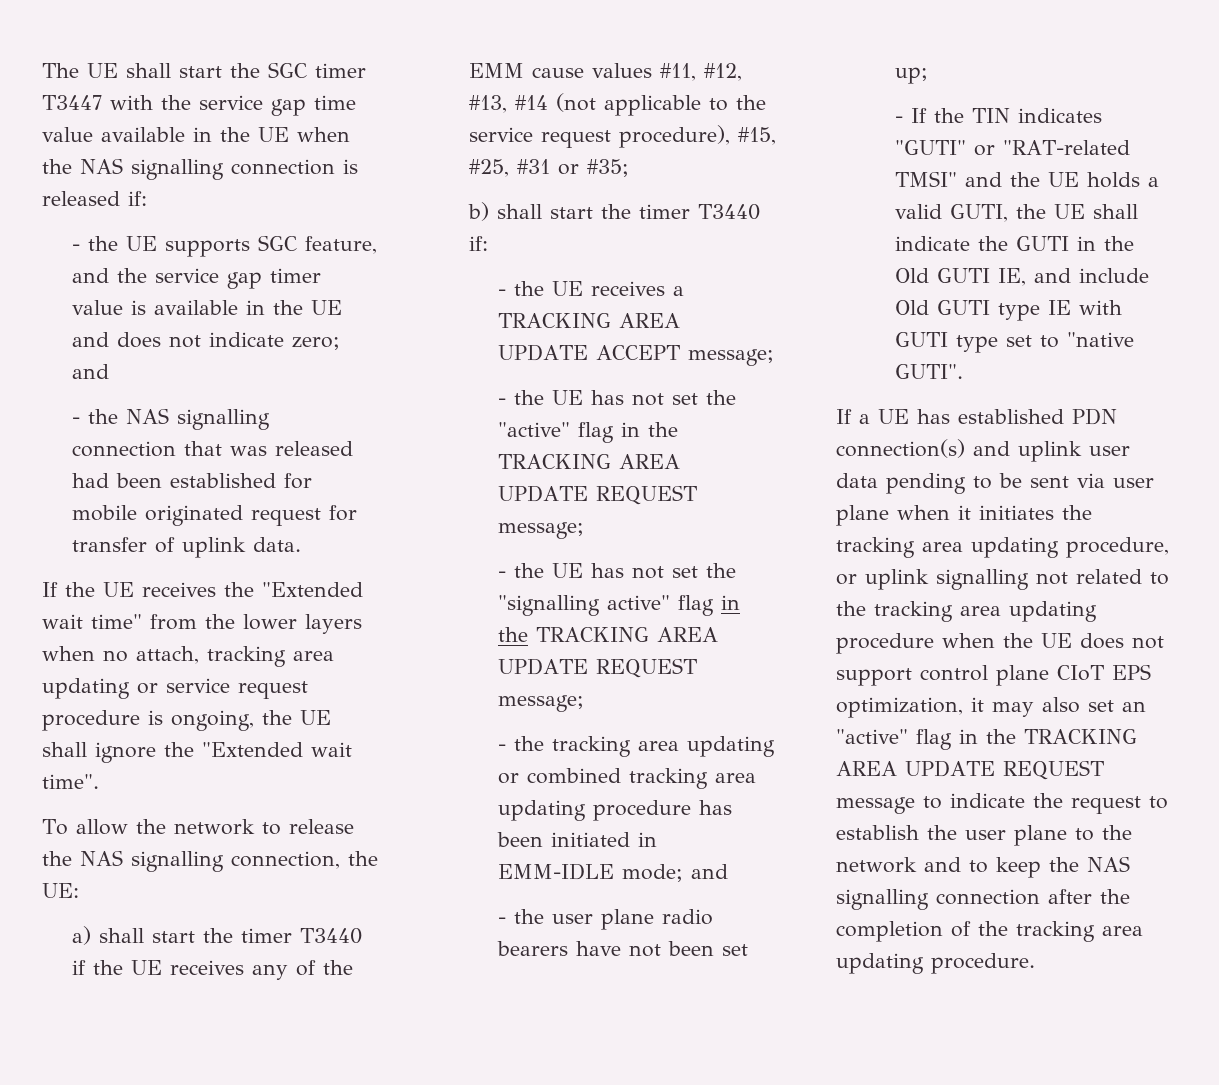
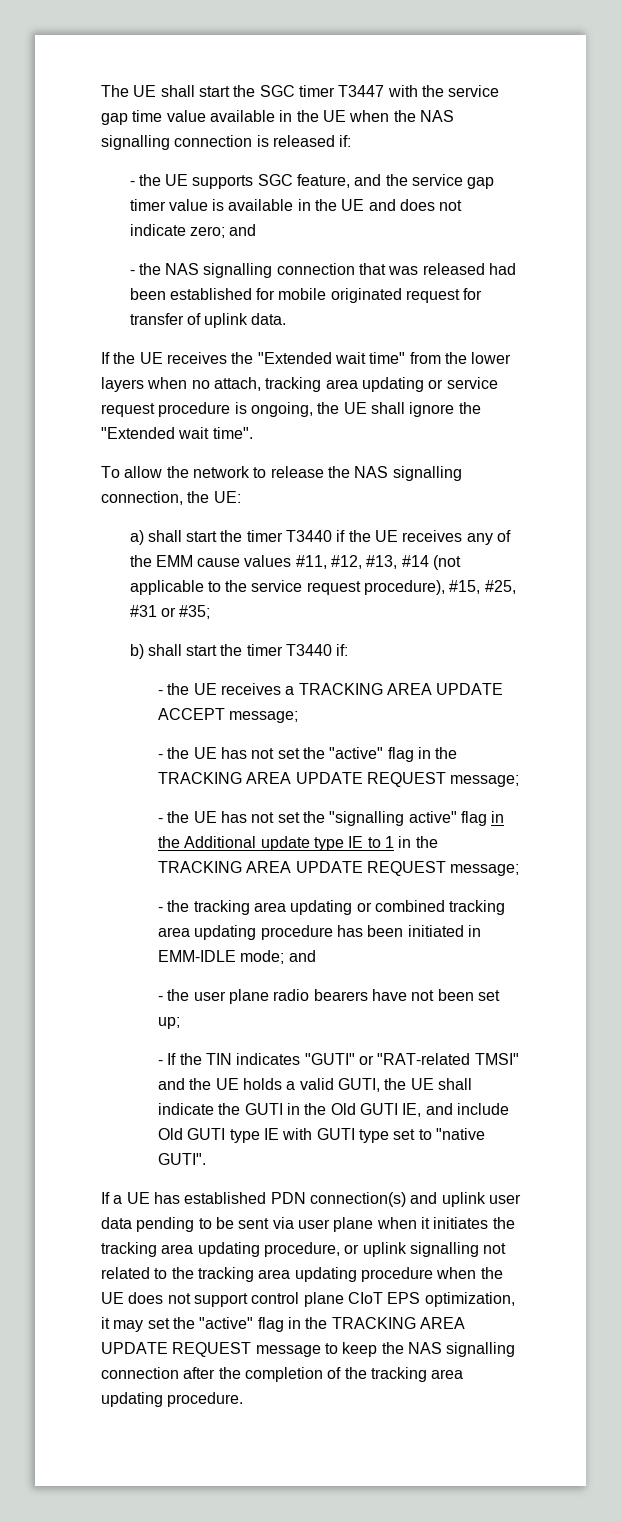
(529, 634) none -> [184,836,438,851] Additional update type IE to 1 in the
[1042,697,1146,713] also set an -> [147,1317,195,1329] set the
[950,793,1168,814] [836,825,1132,846] [836,857,988,873] indicate the request to establish the user plane to the network and to -> (338, 1348) none

